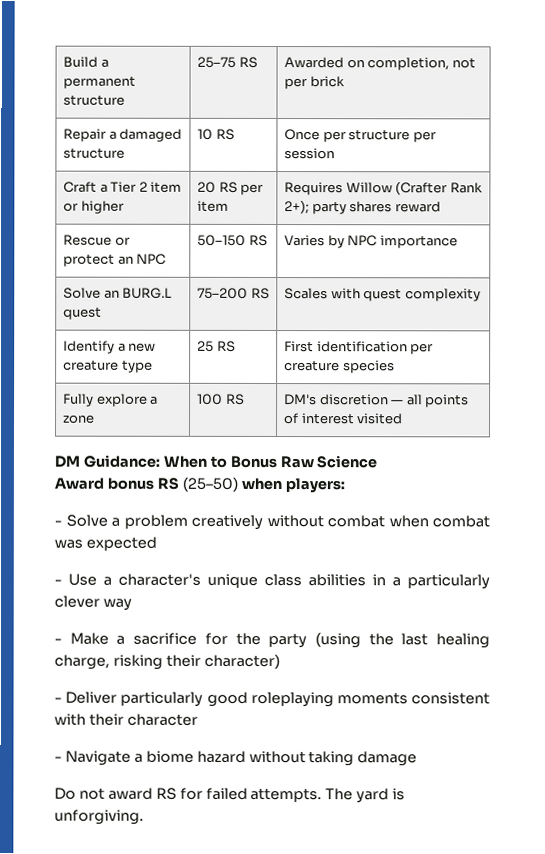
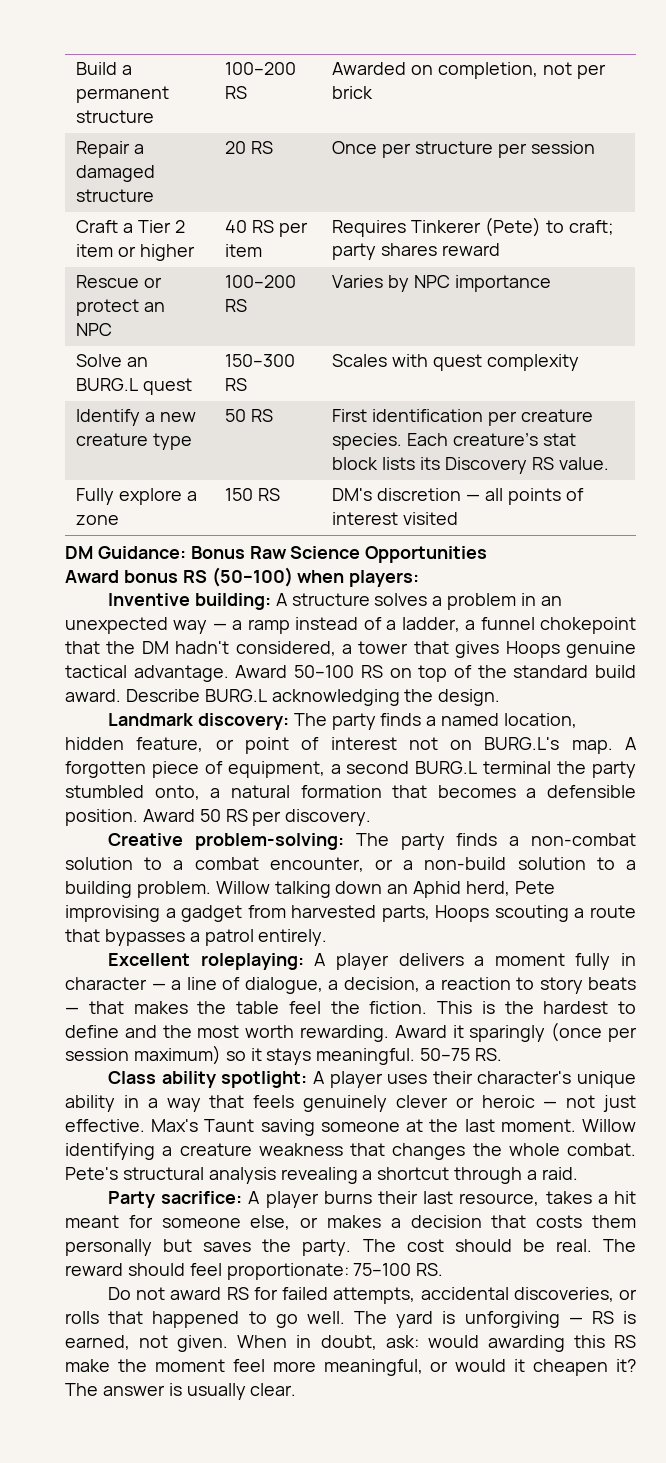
[197,56,237,68] 25–75 -> [225,62,297,75] 100–200
[197,128,214,140] 10 -> [225,141,247,154] 20
[197,181,217,193] 20 -> [225,220,248,233] 40
[345,181,483,196] [284,200,310,215] Willow (Crafter Rank 2+); -> [411,217,614,237] Tinkerer (Pete) to craft;
[197,234,247,246] 50–150 -> [225,275,297,288] 100–200
[197,287,249,299] 75–200 -> [225,354,296,367] 150–300
[197,340,215,352] 25 -> [225,409,247,422] 50
[342,360,395,374] species -> [332,433,576,450] [332,457,609,474] species. Each creature’s stat block lists its Discovery RS value.
[197,393,224,405] 100 -> [225,488,254,501] 150
[162,455,227,468] When to -> (186, 552) none
(378, 462) none -> [365,546,488,563] Opportunities
[181,476,238,492] (25–50) -> [211,567,293,587] (50–100)
[54,514,490,530] [54,536,157,551] [54,573,490,590] [54,595,132,611] [54,632,490,649] [54,653,280,670] [54,691,490,708] [54,713,198,726] [54,750,418,767] - Solve a problem creatively without combat when combat was expected // - Use a character's unique class abilities in a particularly clever way // - Make a sacrifice for the party (using the last healing charge, risking their character) // - Deliver particularly good roleplaying moments consistent with their character // - Navigate a biome hazard without taking damage -> [108,593,562,610] [65,617,636,634] [65,641,636,658] [65,665,636,682] [65,689,501,706] [108,713,578,730] [65,737,637,754] [65,761,637,778] [65,785,636,800] [65,809,372,826] [108,833,636,850] [65,857,636,872] [65,881,555,898] [65,905,636,922] [65,929,328,946] [108,953,636,970] [65,977,636,994] [65,1001,636,1014] [65,1022,637,1042] [65,1045,503,1065] [108,1071,636,1088] [65,1095,636,1112] [65,1119,636,1136] [65,1143,636,1160] [65,1167,578,1184] [108,1191,636,1208] [65,1215,636,1230] [65,1239,637,1256] [65,1263,444,1280] Inventive building: A structure solves a problem in an unexpected way — a ramp instead of a ladder, a funnel chokepoint that the DM hadn't considered, a tower that gives Hoops genuine tactical advantage. Award 50–100 RS on top of the standard build award. Describe BURG.L acknowledging the design. // Landmark discovery: The party finds a named location, hidden feature, or point of interest not on BURG.L's map. A forgotten piece of equipment, a second BURG.L terminal the party stumbled onto, a natural formation that becomes a defensible position. Award 50 RS per discovery. // Creative problem-solving: The party finds a non-combat solution to a combat encounter, or a non-build solution to a building problem. Willow talking down an Aphid herd, Pete improvising a gadget from harvested parts, Hoops scouting a route that bypasses a patrol entirely. // Excellent roleplaying: A player delivers a moment fully in character — a line of dialogue, a decision, a reaction to story beats — that makes the table feel the fiction. This is the hardest to define and the most worth rewarding. Award it sparingly (once per session maximum) so it stays meaningful. 50–75 RS. // Class ability spotlight: A player uses their character's unique ability in a way that feels genuinely clever or heroic — not just effective. Max's Taunt saving someone at the last moment. Willow identifying a creature weakness that changes the whole combat. Pete's structural analysis revealing a shortcut through a raid. // Party sacrifice: A player burns their last resource, takes a hit meant for someone else, or makes a decision that costs them personally but saves the party. The cost should be real. The reward should feel proportionate: 75–100 RS.
[250,787,406,804] [54,809,144,825] attempts. The yard is unforgiving. -> [333,1287,638,1304] [65,1311,636,1328] [65,1335,637,1352] [65,1359,636,1376] [65,1383,297,1400] attempts, accidental discoveries, or rolls that happened to go well. The yard is unforgiving — RS is earned, not given. When in doubt, ask: would awarding this RS make the moment feel more meaningful, or would it cheapen it? The answer is usually clear.

